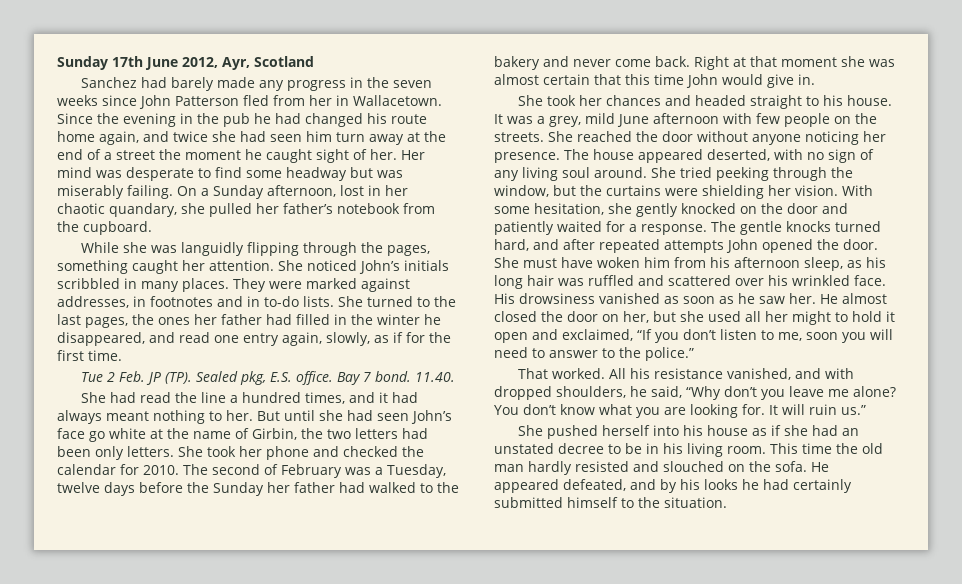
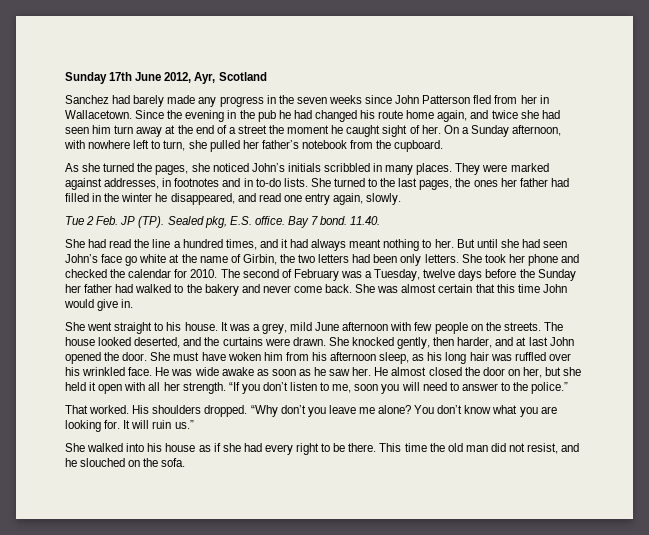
[401,150,425,160] [57,167,403,181] [57,185,408,199] [57,203,177,217] Her mind was desperate to find some headway but was miserably failing. On a Sunday afternoon, lost in her chaotic quandary, -> [443,125,562,137] [64,140,186,151] On a Sunday afternoon, with nowhere left to turn,
[81,242,431,256] [57,260,303,274] While she was languidly flipping through the pages, something caught her attention. She -> [65,163,210,175] As she turned the pages, she
[326,332,451,346] [57,350,122,361] slowly, as if for the first time. -> [366,193,402,205] slowly.
[694,56,865,70] Right at that moment she -> [355,284,376,293] She
[547,95,747,106] took her chances and headed -> [87,322,113,331] went
[548,131,886,145] [494,149,874,163] [494,167,853,181] [494,185,873,199] [494,203,848,217] [494,221,881,235] [494,239,724,253] She reached the door without anyone noticing her presence. The house appeared deserted, with no sign of any living soul around. She tried peeking through the window, but the curtains were shielding her vision. With some hesitation, she gently knocked on the door and patiently waited for a response. The gentle knocks turned hard, and after repeated attempts -> [543,322,563,331] [65,337,548,349] The house looked deserted, and the curtains were drawn. She knocked gently, then harder, and at last
[638,275,731,286] and scattered -> (546, 356) none
[494,293,660,304] His drowsiness vanished -> [155,367,254,376] He was wide awake
[708,311,895,325] [494,329,633,343] used all her might to hold it open and exclaimed, -> [65,382,226,394] held it open with all her strength.
[609,368,855,380] [494,386,682,400] All his resistance vanished, and with dropped shoulders, he said, -> [132,405,248,417] His shoulders dropped.
[547,425,651,439] pushed herself -> [87,443,124,452] walked
[842,428,860,436] [494,443,766,457] an unstated decree to be in his living room. -> [264,443,377,455] every right to be there.
[528,461,829,475] [494,479,852,493] [494,497,727,508] hardly resisted and slouched on the sofa. He appeared defeated, and by his looks he had certainly submitted himself to the situation. -> [490,443,580,454] [65,458,186,467] did not resist, and he slouched on the sofa.

